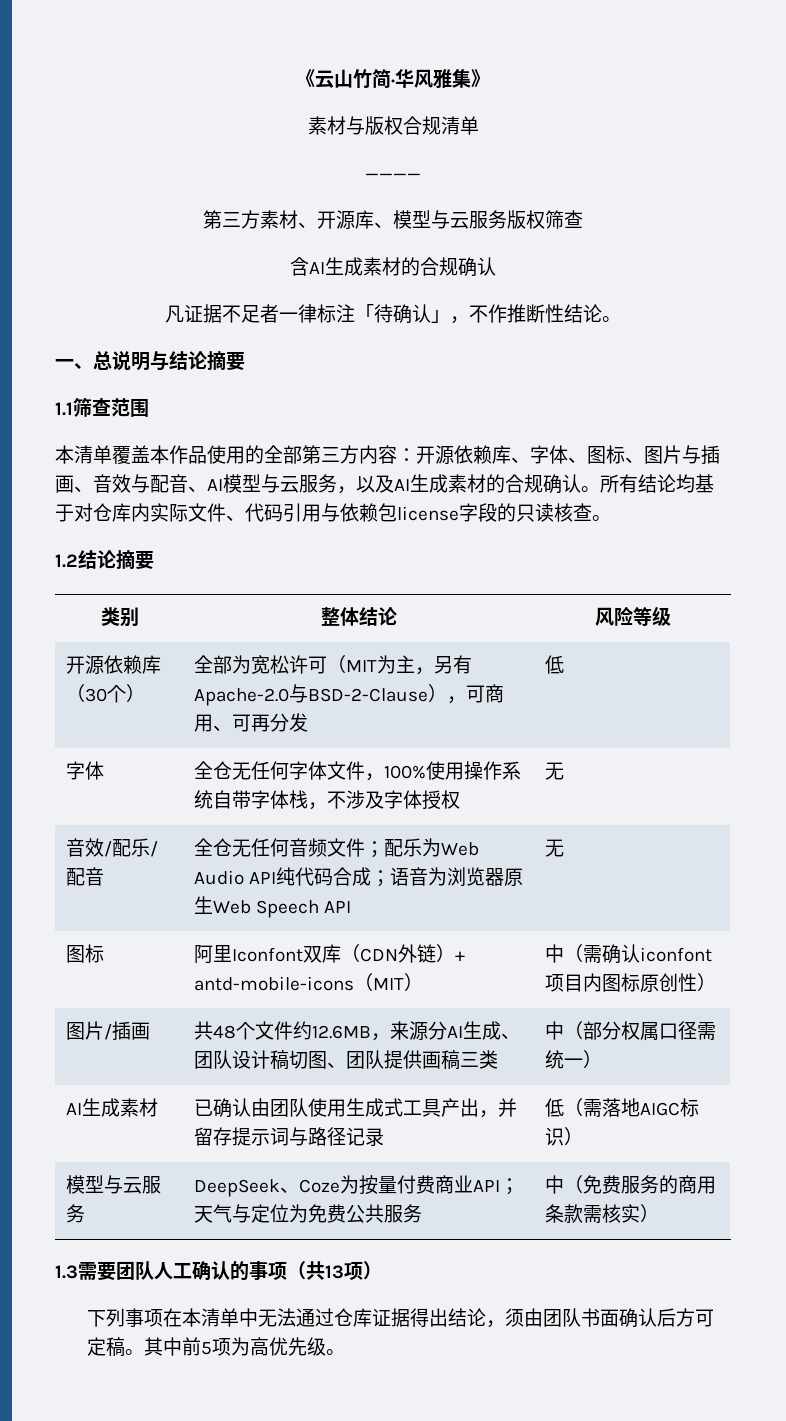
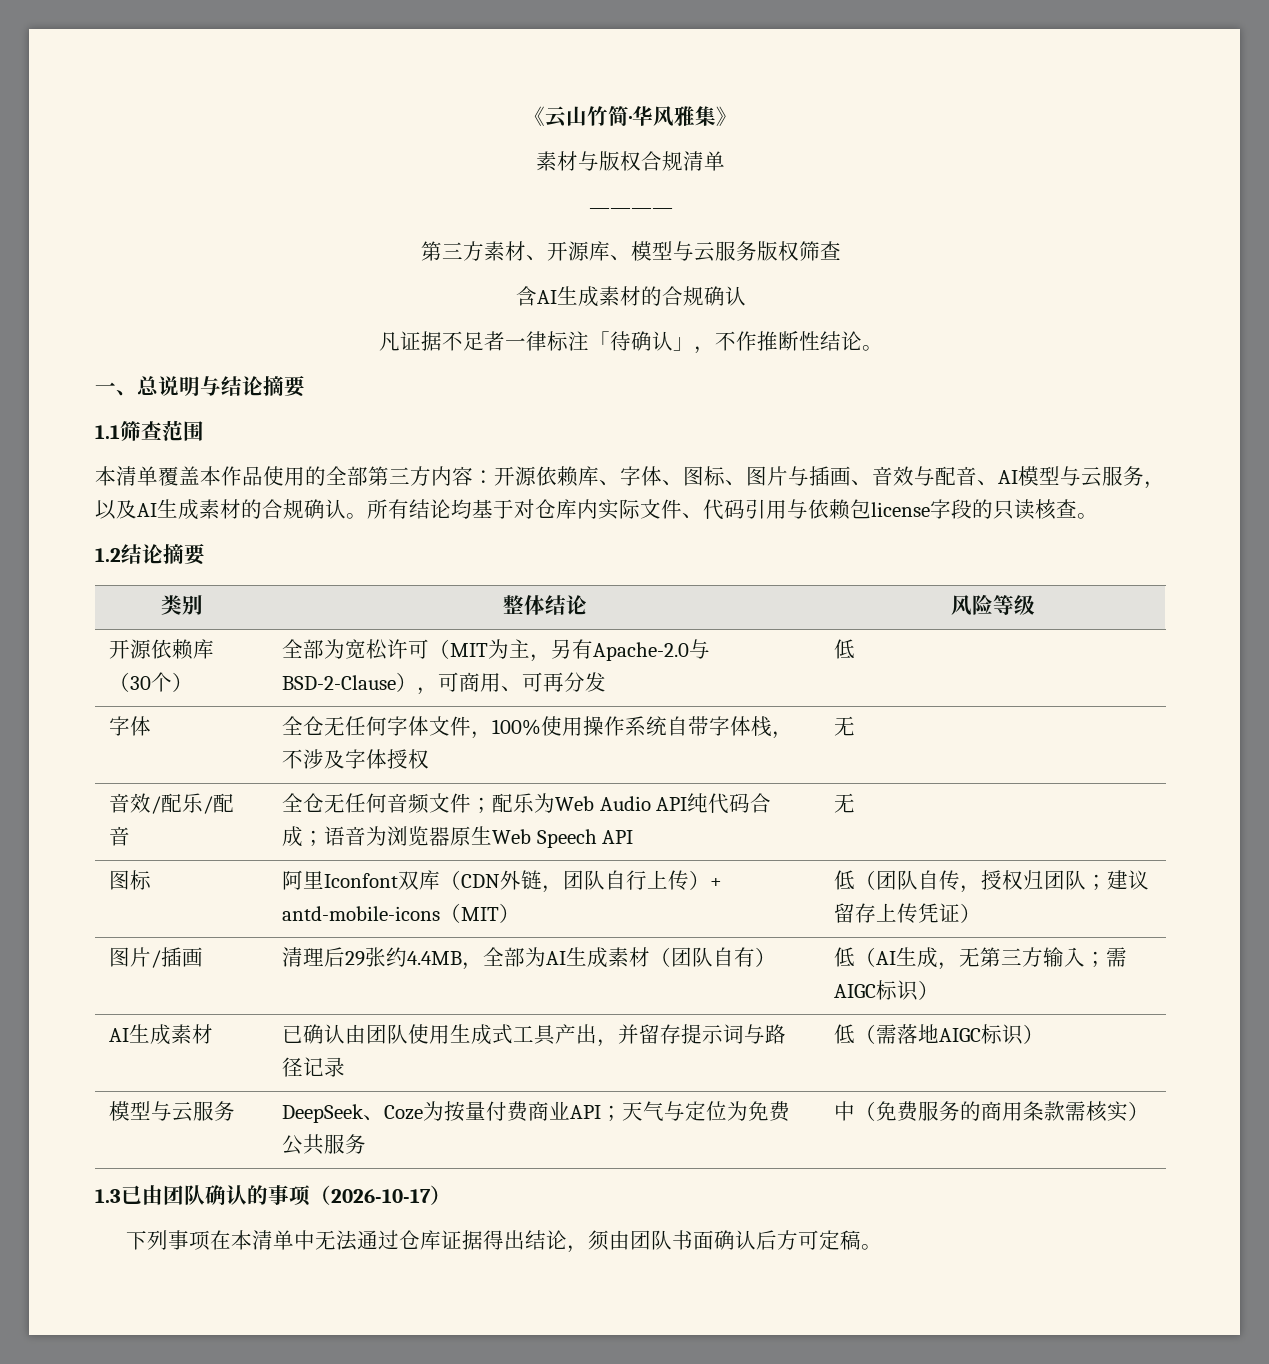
(436, 953) none -> [542,870,690,893] ，团队自行上传
[544,944,712,964] [544,973,716,992] [65,1021,150,1041] [193,1021,520,1041] [193,1050,498,1070] [544,1021,716,1041] [544,1050,583,1069] 中（需确认iconfont项目内图标原创性） // 图片/插画 | 共48个文件约12.6MB，来源分AI生成、团队设计稿切图、团队提供画稿三类 | 中（部分权属口径需统一 -> [834,870,1150,893] [834,903,982,923] [109,947,204,968] [282,947,777,970] [834,947,1128,970] [834,980,919,1001] 低（团队自传，授权归团队；建议留存上传凭证） // 图片/插画 | 清理后29张约4.4MB，全部为AI生成素材（团队自有） | 低（AI生成，无第三方输入；需AIGC标识
[78,1261,192,1281] 需要团队人工 -> [121,1185,205,1205] 已由团队
[306,1261,363,1280] 共13项 -> [331,1189,431,1203] 2026-10-17
[144,1337,346,1356] 其中前5项为高优先级。 -> (883, 1247) none

